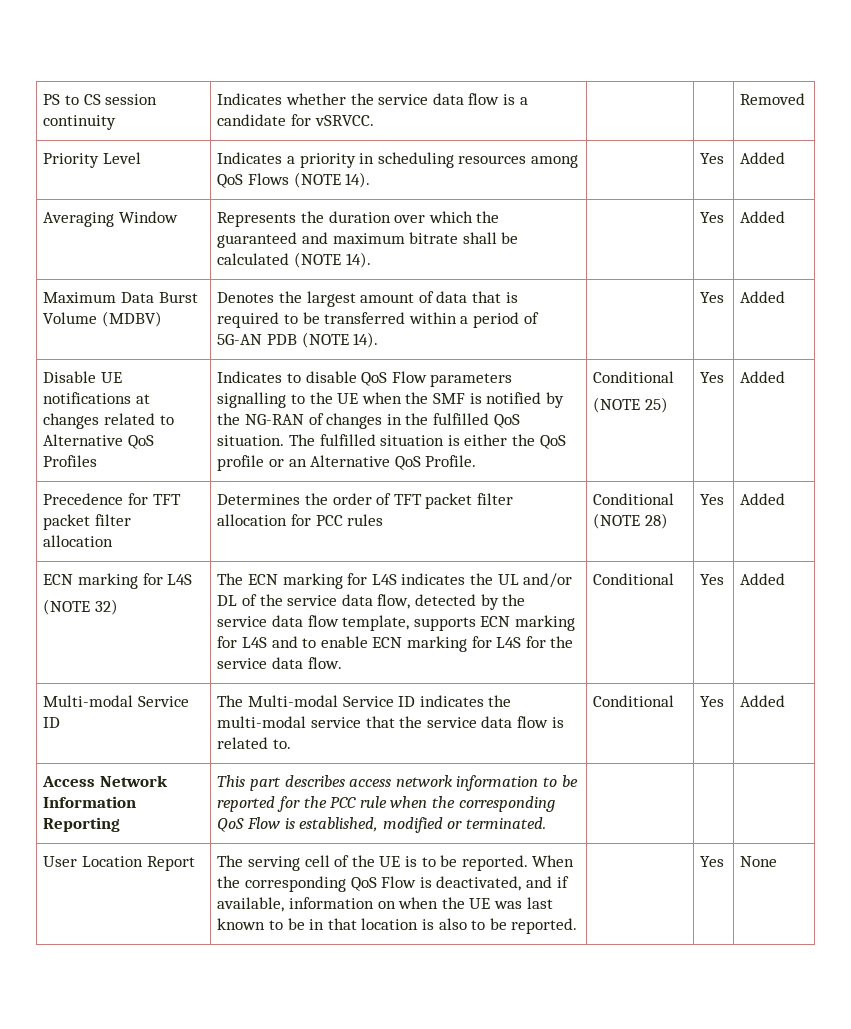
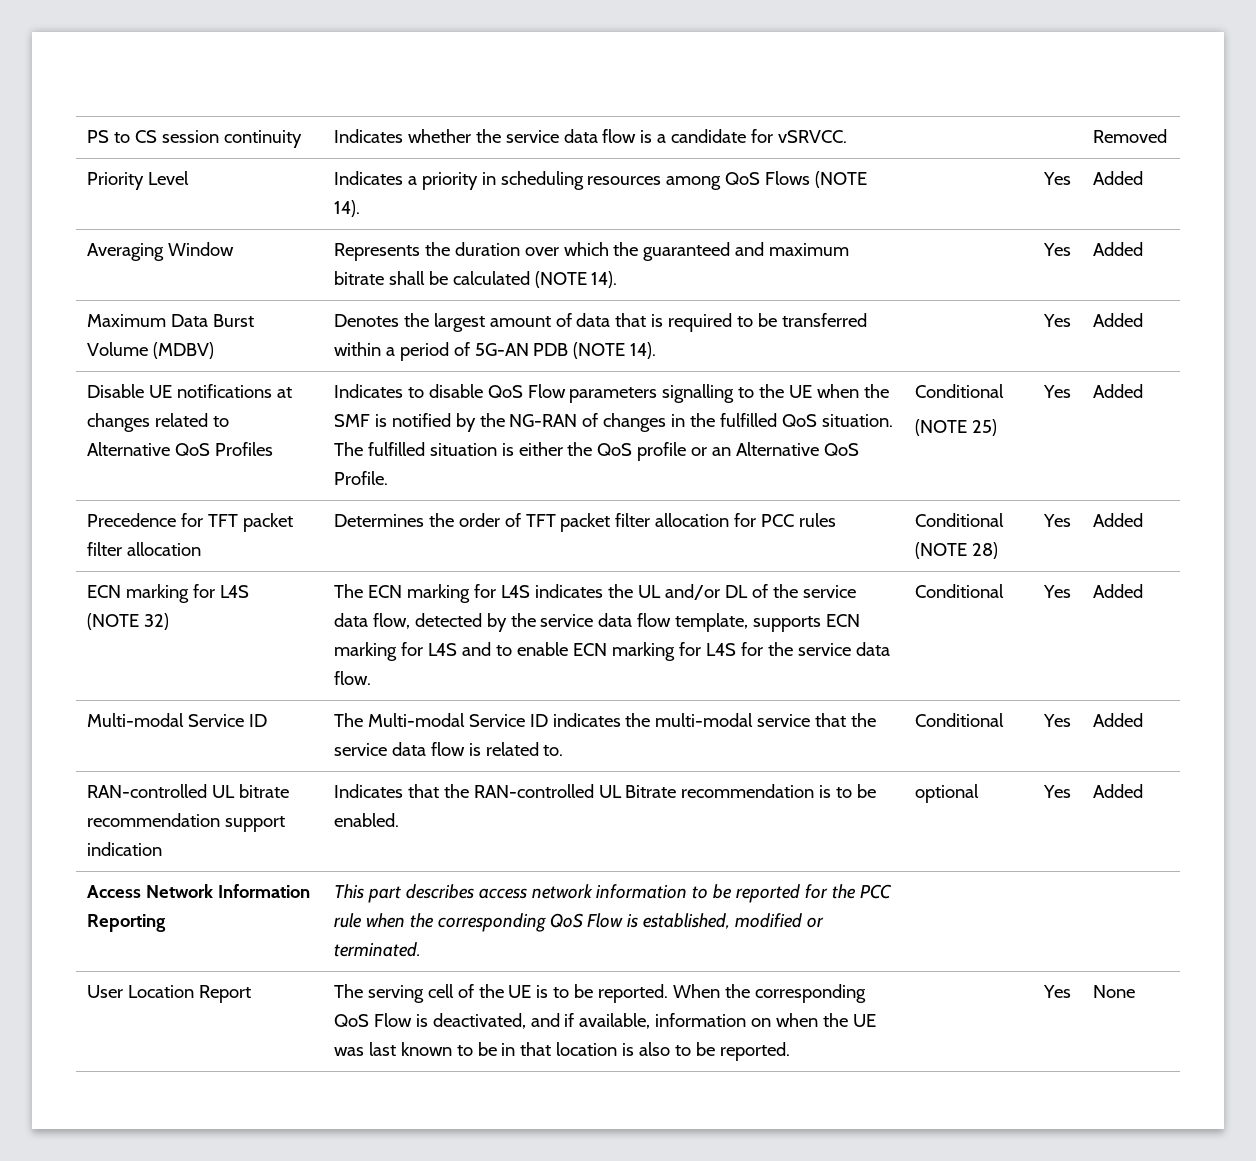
(786, 701) none -> [86,784,289,798] [86,813,285,832] [86,842,162,856] [333,784,877,798] [333,813,399,827] [914,784,979,803] [1042,785,1071,798] [1092,784,1143,798] // RAN-controlled UL bitrate recommendation support indication | Indicates that the RAN-controlled UL Bitrate recommendation is to be enabled. | optional | Yes | Added

